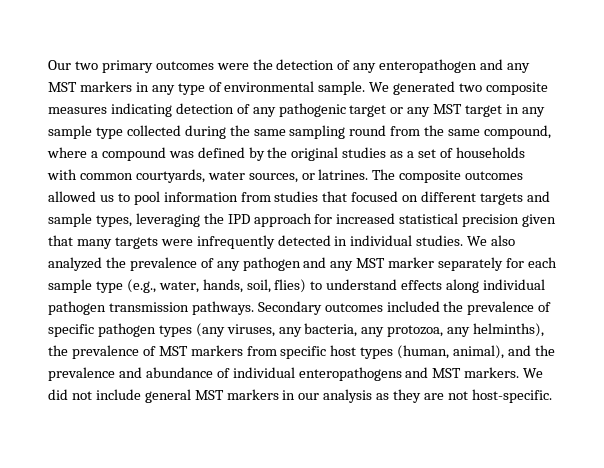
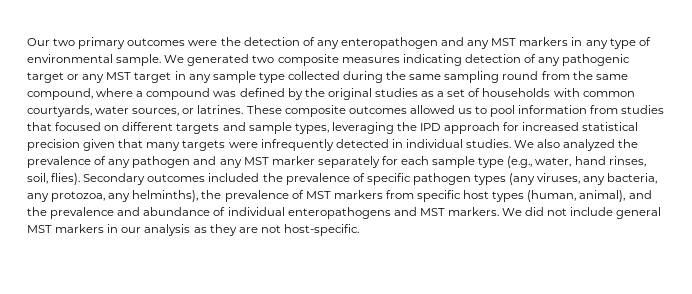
[372,169,396,180] The -> [246,105,282,114] These
[202,279,546,293] [48,301,254,315] hands, soil, flies) to understand effects along individual pathogen transmission pathways. -> [574,156,646,167] [27,173,81,185] hand rinses, soil, flies).

